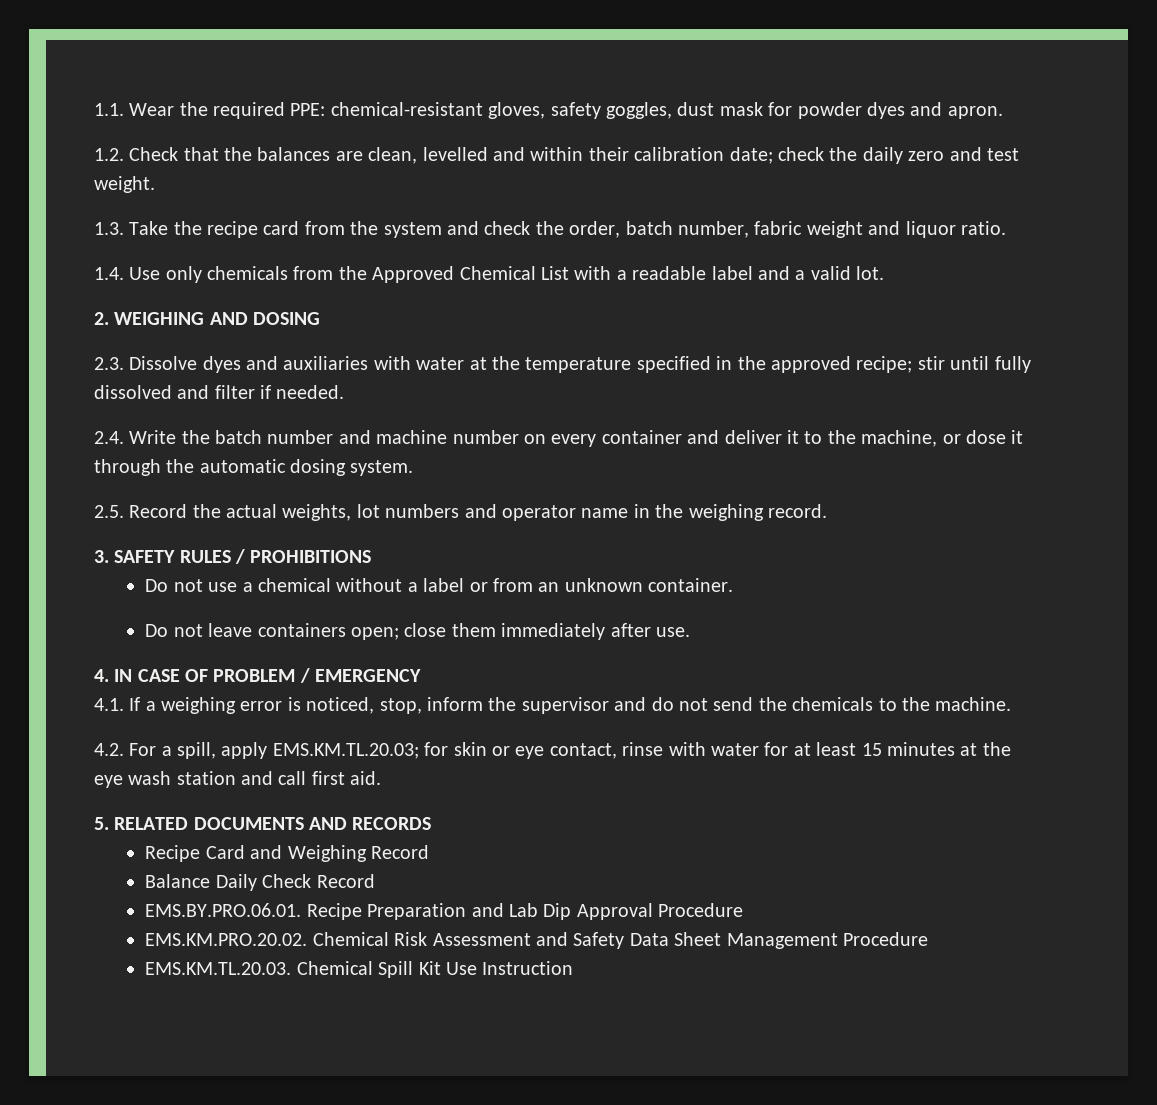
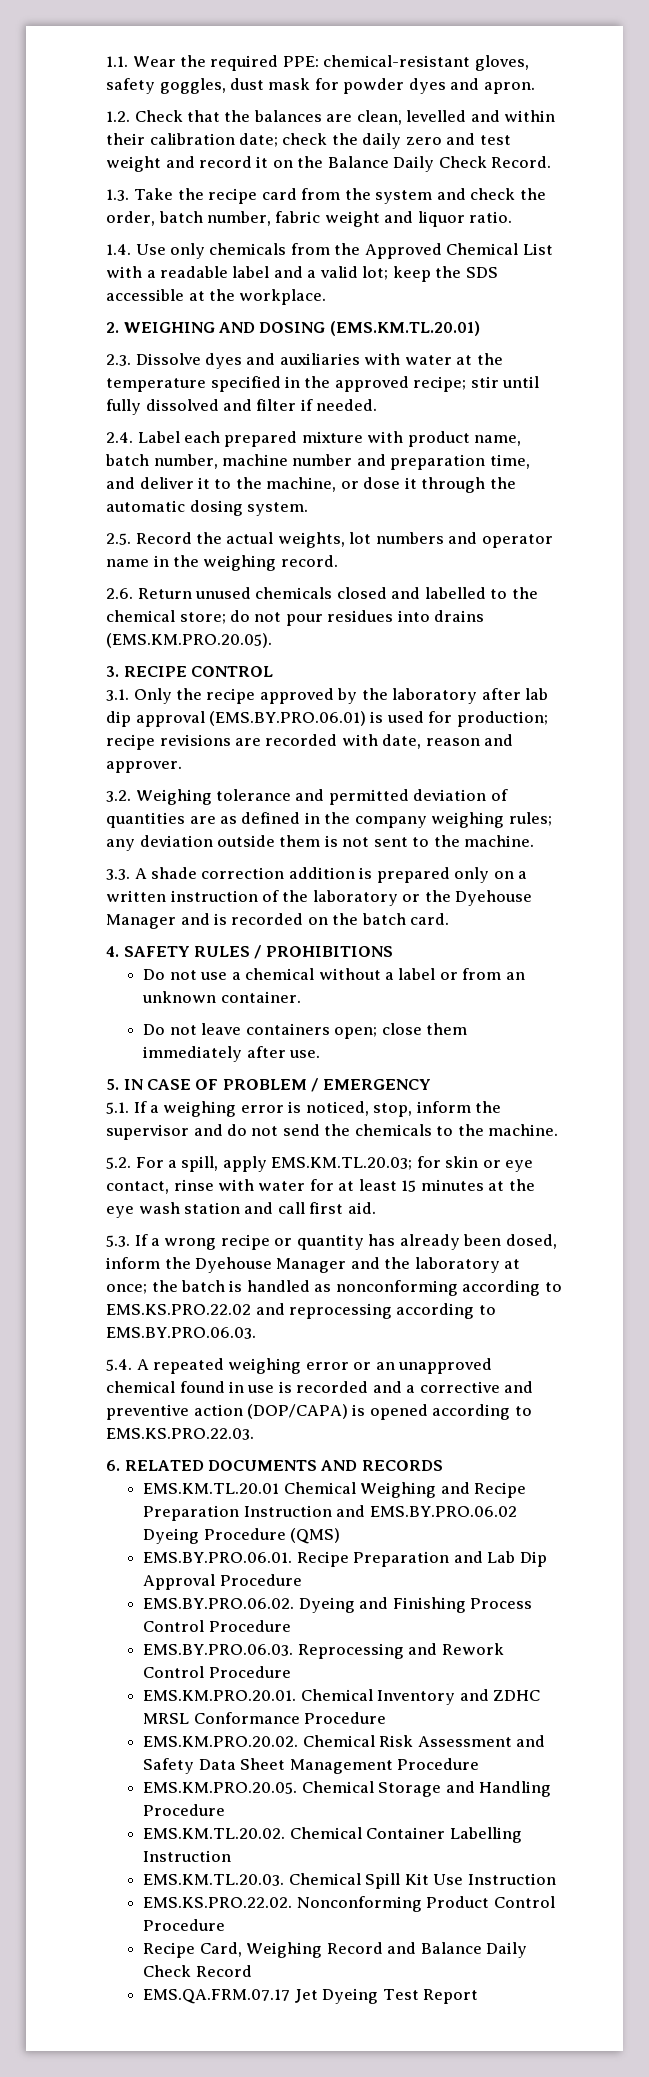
[93,176,155,193] weight. -> [106,156,552,172] weight and record it on the Balance Daily Check Record.
[856,266,885,280] lot. -> [362,266,498,282] [106,289,327,305] lot; keep the SDS accessible at the workplace.
(320, 318) none -> [329,321,480,336] (EMS.KM.TL.20.01)
[129,430,682,447] Write the batch number and machine number on every container -> [137,431,522,447] [105,454,530,470] Label each prepared mixture with product name, batch number, machine number and preparation time,
[93,550,109,563] 3. -> [106,587,538,599] [106,610,485,626] [106,633,273,648] [106,666,273,677] [106,688,549,704] [106,711,548,727] [106,734,514,750] [106,761,183,773] [106,789,508,805] [106,812,552,828] [106,835,535,851] [106,867,528,883] [106,890,533,906] [106,913,450,929] [106,946,120,957] 2.6. Return unused chemicals closed and labelled to the chemical store; do not pour residues into drains (EMS.KM.PRO.20.05). // 3. RECIPE CONTROL // 3.1. Only the recipe approved by the laboratory after lab dip approval (EMS.BY.PRO.06.01) is used for production; recipe revisions are recorded with date, reason and approver. // 3.2. Weighing tolerance and permitted deviation of quantities are as defined in the company weighing rules; any deviation outside them is not sent to the machine. // 3.3. A shade correction addition is prepared only on a written instruction of the laboratory or the Dyehouse Manager and is recorded on the batch card. // 4.
[93,669,109,682] 4. -> [106,1079,120,1090] 5.
[93,698,124,711] 4.1. -> [106,1102,130,1114] 5.1.
[93,743,124,756] 4.2. -> [106,1157,132,1169] 5.2.
[93,817,432,830] [145,845,430,862] [145,874,375,891] 5. RELATED DOCUMENTS AND RECORDS // Recipe Card and Weighing Record // Balance Daily Check Record -> [106,1234,557,1250] [106,1257,521,1273] [106,1280,562,1296] [106,1303,496,1319] [106,1327,257,1339] [106,1358,493,1374] [106,1381,534,1393] [106,1404,532,1420] [106,1428,255,1440] [106,1460,443,1471] [143,1482,527,1498] [143,1505,517,1521] [143,1528,341,1544] 5.3. If a wrong recipe or quantity has already been dosed, inform the Dyehouse Manager and the laboratory at once; the batch is handled as nonconforming according to EMS.KS.PRO.22.02 and reprocessing according to EMS.BY.PRO.06.03. // 5.4. A repeated weighing error or an unapproved chemical found in use is recorded and a corrective and preventive action (DOP/CAPA) is opened according to EMS.KS.PRO.22.03. // 6. RELATED DOCUMENTS AND RECORDS // EMS.KM.TL.20.01 Chemical Weighing and Recipe Preparation Instruction and EMS.BY.PRO.06.02 Dyeing Procedure (QMS)
(744, 910) none -> [143,1597,533,1613] [143,1620,291,1632] [143,1643,504,1659] [143,1666,291,1678] [143,1689,541,1705] [143,1712,387,1724] // EMS.BY.PRO.06.02. Dyeing and Finishing Process Control Procedure // EMS.BY.PRO.06.03. Reprocessing and Rework Control Procedure // EMS.KM.PRO.20.01. Chemical Inventory and ZDHC MRSL Conformance Procedure
(929, 939) none -> [143,1781,552,1797] [143,1804,226,1816] [143,1827,522,1843] [143,1850,232,1862] // EMS.KM.PRO.20.05. Chemical Storage and Handling Procedure // EMS.KM.TL.20.02. Chemical Container Labelling Instruction
(574, 968) none -> [143,1896,555,1912] [143,1919,226,1931] [143,1942,527,1958] [143,1965,252,1977] [143,1988,479,2004] // EMS.KS.PRO.22.02. Nonconforming Product Control Procedure // Recipe Card, Weighing Record and Balance Daily Check Record // EMS.QA.FRM.07.17 Jet Dyeing Test Report

